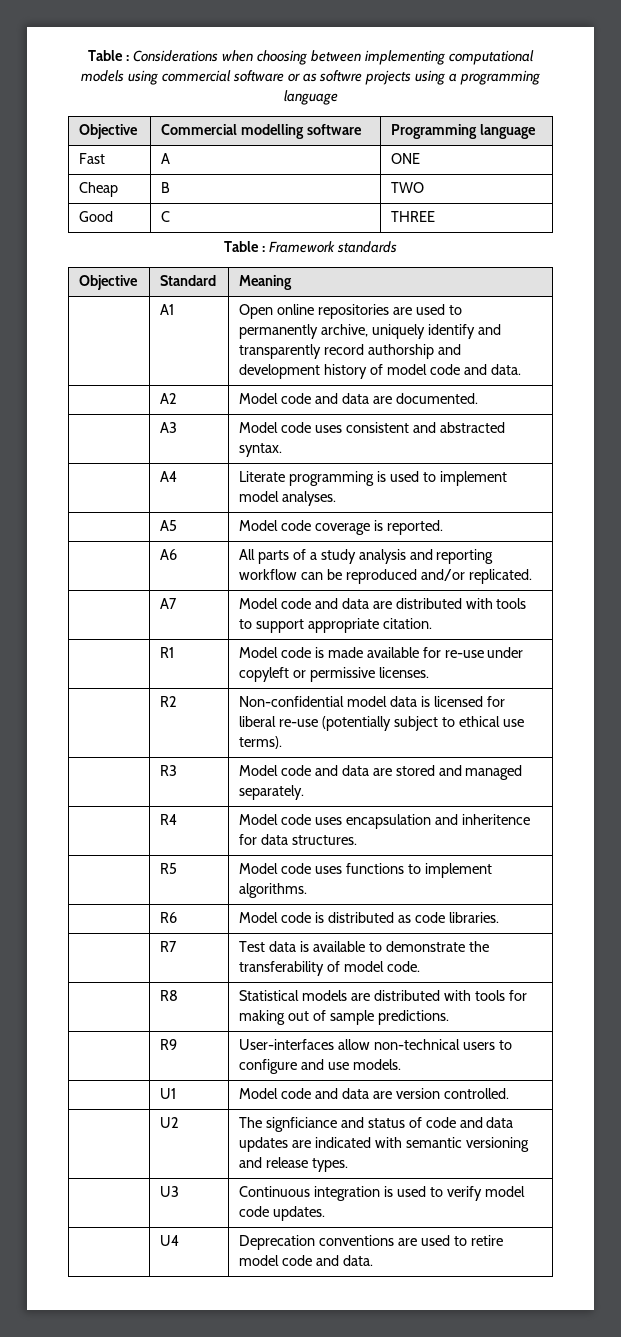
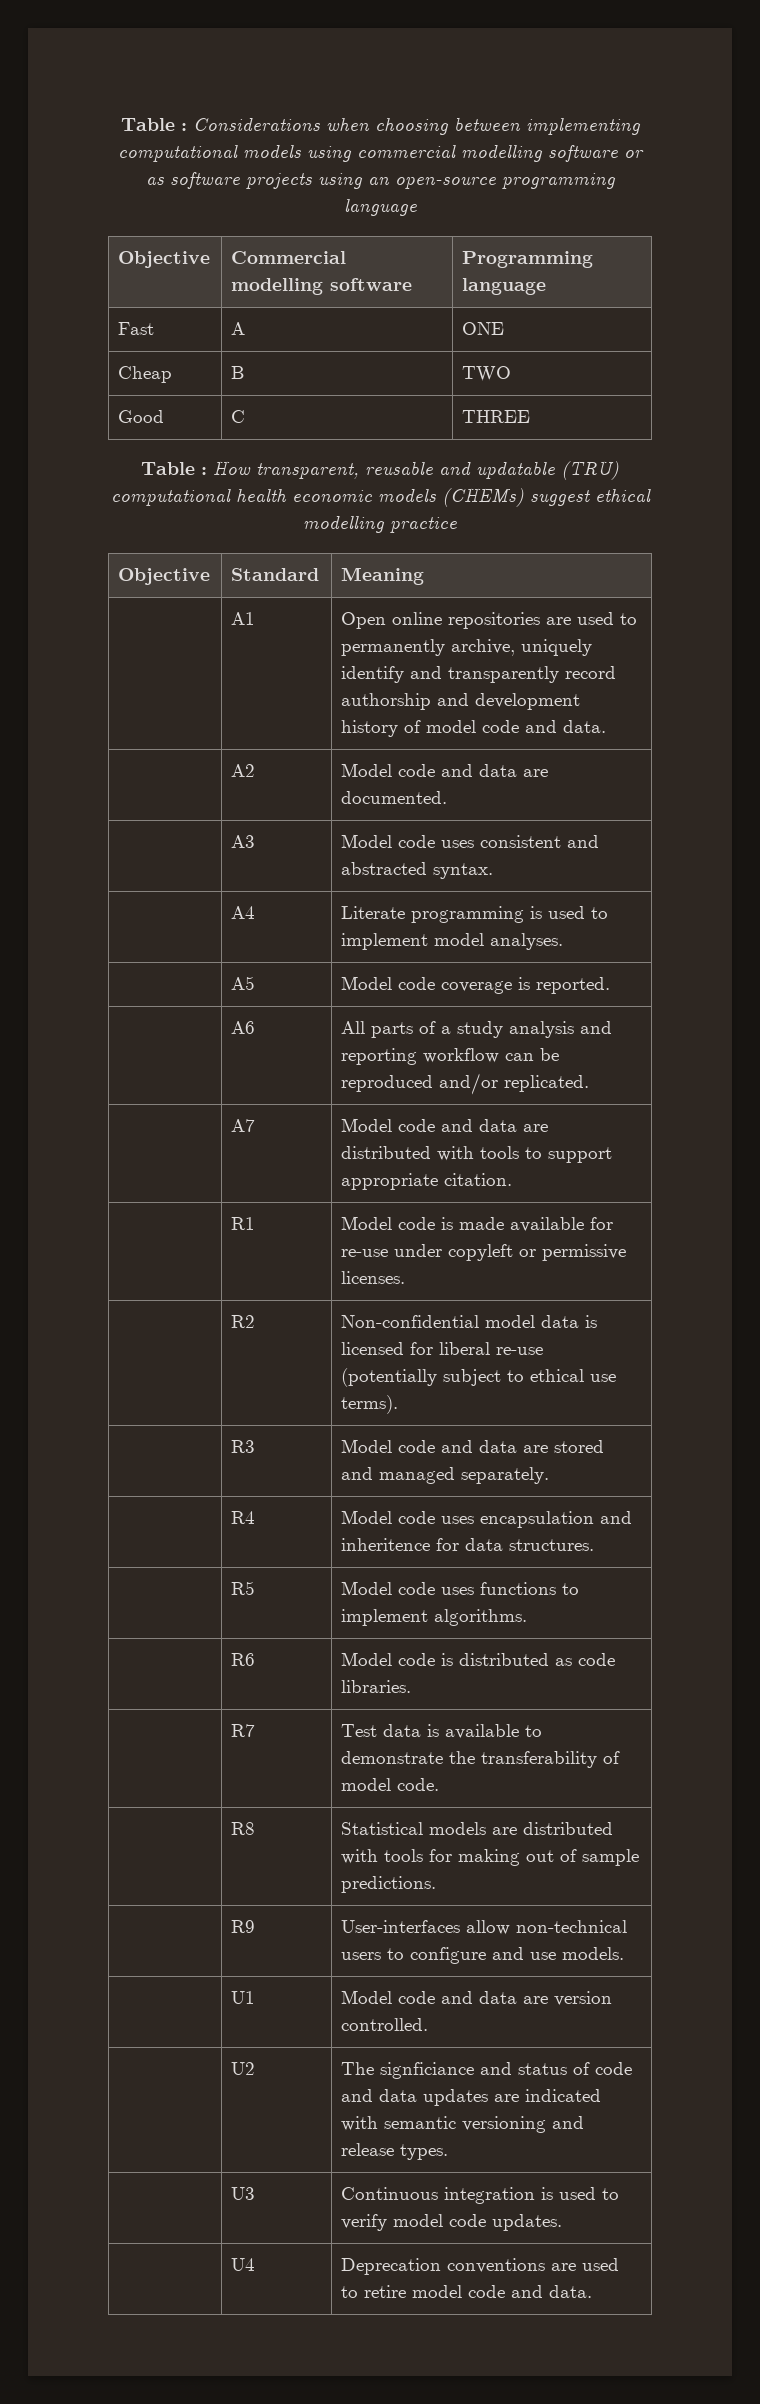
(231, 76) none -> [461,145,543,162] modelling
[319,70,363,82] softwre -> [169,172,240,189] software
[449,73,458,82] a -> [367,176,496,189] an open-source
[268,241,397,253] Framework standards -> [213,461,619,480] [110,488,651,507] [303,516,457,533] How transparent, reusable and updatable (TRU) computational health economic models (CHEMs) suggest ethical modelling practice

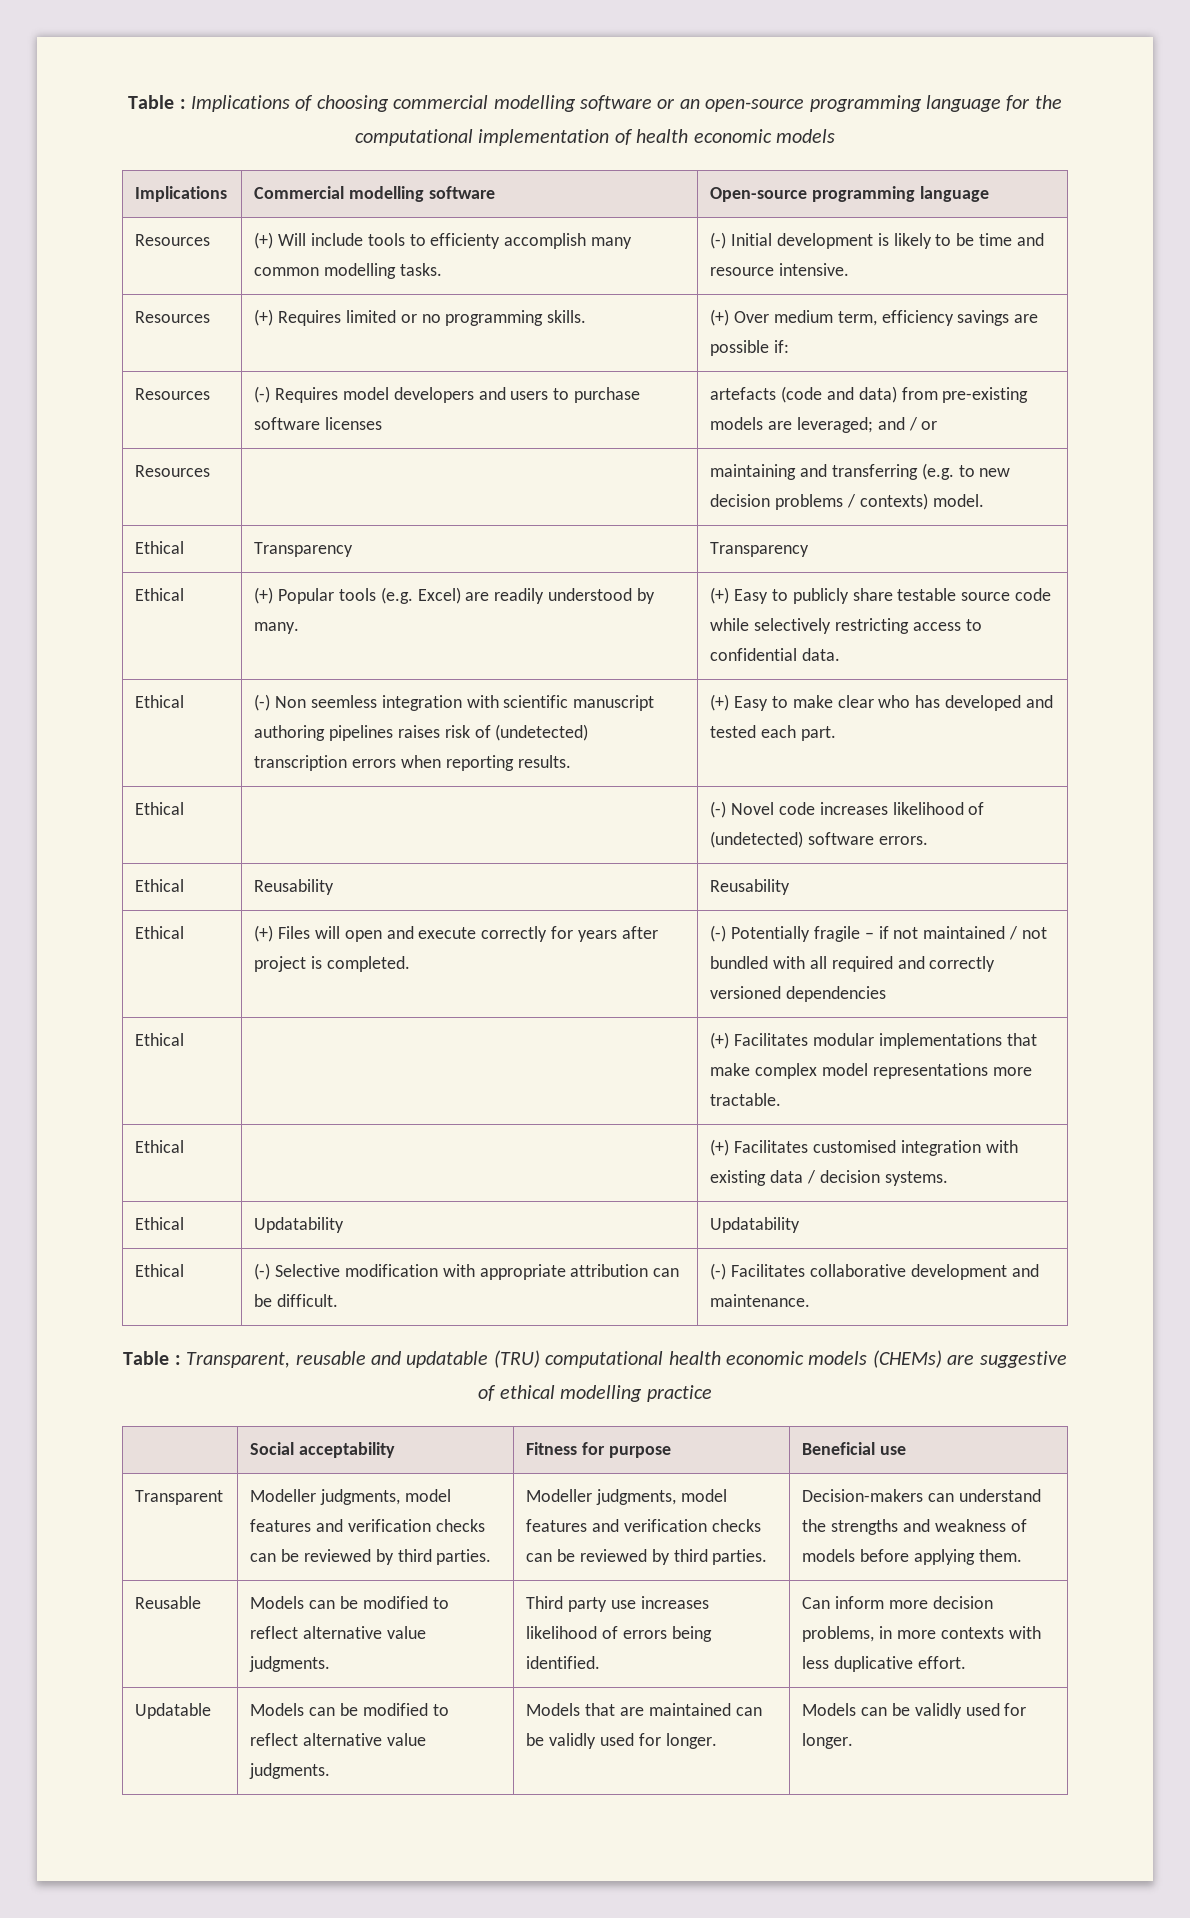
[120,117,641,135] [118,145,644,162] [145,172,616,189] [343,199,417,216] [118,251,211,268] Table : Considerations when choosing between implementing computational models using commercial modelling software or as software projects using an open-source programming language // Objective -> [128,95,1062,112] [355,129,835,146] [135,186,228,202] Table : Implications of choosing commercial modelling software or an open-source programming language for the computational implementation of health economic models // Implications
[462,251,594,268] [462,278,547,295] [118,322,155,335] [231,322,246,335] [462,322,505,335] [118,366,173,383] [231,366,245,379] [462,366,512,382] [118,410,165,423] [231,410,246,423] [462,410,531,423] [141,461,359,479] Programming language // Fast | A | ONE // Cheap | B | TWO // Good | C | THREE // Table : How transparent, -> [710,186,989,202] [135,234,211,246] [254,232,633,249] [254,263,442,279] [710,232,1044,249] [710,263,849,276] [135,311,211,323] [254,309,587,326] [710,309,1039,326] [710,340,789,356] [135,388,211,400] [254,386,641,403] [254,417,382,430] [710,386,1029,403] [710,417,938,433] [135,465,211,477] [710,463,1011,480] [710,493,984,510] [135,541,185,554] [254,542,354,557] [710,542,810,557] [135,588,185,601] [254,587,655,604] [254,622,300,634] [710,587,1052,604] [710,618,982,634] [710,648,840,661] [135,695,185,708] [254,694,655,711] [254,724,589,741] [254,755,571,771] [710,694,1053,711] [710,725,836,741] [135,802,185,815] [710,801,985,818] [710,831,928,848] [135,879,185,892] [254,879,335,895] [710,879,791,895] [135,926,185,939] [254,925,658,942] [254,956,410,972] [710,925,1047,942] [710,956,996,972] [710,986,886,1002] [135,1033,185,1046] [710,1032,1037,1049] [710,1063,1032,1079] [710,1093,782,1106] [135,1140,185,1153] [710,1139,1018,1156] [710,1170,948,1186] [135,1217,185,1230] [254,1217,345,1233] [710,1217,801,1233] [135,1264,185,1277] [254,1263,680,1280] [254,1294,338,1307] [710,1263,1039,1280] [710,1294,811,1307] [123,1351,291,1368] Open-source programming language // Resources | (+) Will include tools to efficienty accomplish many common modelling tasks. | (-) Initial development is likely to be time and resource intensive. // Resources | (+) Requires limited or no programming skills. | (+) Over medium term, efficiency savings are possible if: // Resources | (-) Requires model developers and users to purchase software licenses | artefacts (code and data) from pre-existing models are leveraged; and / or // Resources | | maintaining and transferring (e.g. to new decision problems / contexts) model. // Ethical | Transparency | Transparency // Ethical | (+) Popular tools (e.g. Excel) are readily understood by many. | (+) Easy to publicly share testable source code while selectively restricting access to confidential data. // Ethical | (-) Non seemless integration with scientific manuscript authoring pipelines raises risk of (undetected) transcription errors when reporting results. | (+) Easy to make clear who has developed and tested each part. // Ethical | | (-) Novel code increases likelihood of (undetected) software errors. // Ethical | Reusability | Reusability // Ethical | (+) Files will open and execute correctly for years after project is completed. | (-) Potentially fragile – if not maintained / not bundled with all required and correctly versioned dependencies // Ethical | | (+) Facilitates modular implementations that make complex model representations more tractable. // Ethical | | (+) Facilitates customised integration with existing data / decision systems. // Ethical | Updatability | Updatability // Ethical | (-) Selective modification with appropriate attribution can be difficult. | (-) Facilitates collaborative development and maintenance. // Table : Transparent,
[529,490,591,506] suggest -> [947,1351,1067,1368] [478,1385,497,1401] are suggestive of
[118,568,211,585] [231,568,320,581] [341,567,425,585] [231,612,256,625] [341,612,638,629] [341,639,593,656] [341,666,617,683] [341,693,581,710] [341,720,607,737] [231,764,256,777] [341,763,549,777] [341,791,448,804] [231,835,256,848] [341,834,600,848] [341,862,494,879] [231,906,256,919] [341,906,609,923] [341,933,564,950] [231,976,256,990] [341,976,611,994] [231,1021,256,1034] [341,1021,613,1038] [341,1048,560,1065] [341,1073,590,1095] [231,1119,256,1132] [341,1118,549,1132] [341,1146,613,1163] [341,1173,513,1190] [231,1217,256,1230] [341,1216,614,1232] [341,1244,627,1261] [341,1271,406,1284] [231,1315,256,1328] [341,1315,598,1328] [341,1342,544,1355] [341,1368,617,1387] [341,1395,399,1414] [231,1440,256,1453] [341,1439,605,1453] [341,1467,550,1484] [231,1511,256,1524] [341,1510,633,1528] [341,1538,595,1551] [231,1581,256,1595] [341,1581,580,1595] [341,1609,528,1626] [231,1653,256,1666] [341,1652,616,1666] [341,1680,412,1693] [231,1724,256,1737] [341,1724,543,1739] [341,1751,621,1768] [341,1778,440,1791] [231,1822,256,1835] [341,1822,614,1835] [341,1849,640,1866] [341,1876,437,1893] [231,1920,256,1933] [341,1920,628,1935] [341,1947,625,1964] [231,1991,256,2004] [341,1990,613,2006] [341,2018,429,2031] [231,2062,256,2075] [341,2062,633,2079] [341,2089,602,2106] [341,2116,585,2133] [341,2143,449,2160] [231,2187,256,2200] [341,2187,620,2204] [341,2214,563,2231] [231,2258,256,2271] [341,2258,620,2275] [341,2285,593,2298] Objective | Standard | Meaning // | A1 | Open online repositories are used to permanently archive, uniquely identify and transparently record authorship and development history of model code and data. // | A2 | Model code and data are documented. // | A3 | Model code uses consistent and abstracted syntax. // | A4 | Literate programming is used to implement model analyses. // | A5 | Model code coverage is reported. // | A6 | All parts of a study analysis and reporting workflow can be reproduced and/or replicated. // | A7 | Model code and data are distributed with tools to support appropriate citation. // | R1 | Model code is made available for re-use under copyleft or permissive licenses. // | R2 | Non-confidential model data is licensed for liberal re-use (potentially subject to ethical use terms). // | R3 | Model code and data are stored and managed separately. // | R4 | Model code uses encapsulation and inheritence for data structures. // | R5 | Model code uses functions to implement algorithms. // | R6 | Model code is distributed as code libraries. // | R7 | Test data is available to demonstrate the transferability of model code. // | R8 | Statistical models are distributed with tools for making out of sample predictions. // | R9 | User-interfaces allow non-technical users to configure and use models. // | U1 | Model code and data are version controlled. // | U2 | The signficiance and status of code and data updates are indicated with semantic versioning and release types. // | U3 | Continuous integration is used to verify model code updates. // | U4 | Deprecation conventions are used to retire model code and data. -> [250,1442,395,1458] [526,1442,671,1458] [802,1442,906,1455] [135,1490,224,1505] [250,1489,451,1505] [250,1519,485,1532] [250,1549,492,1565] [526,1489,727,1505] [526,1519,761,1532] [526,1549,768,1565] [802,1489,1041,1502] [802,1519,1027,1535] [802,1549,1022,1565] [135,1596,202,1609] [250,1596,449,1609] [250,1626,426,1639] [249,1656,331,1672] [526,1596,709,1612] [526,1626,712,1642] [526,1656,601,1669] [802,1596,993,1609] [802,1626,1041,1642] [802,1656,966,1672] [135,1703,212,1719] [250,1703,449,1716] [250,1733,426,1746] [249,1763,331,1779] [526,1703,762,1716] [526,1733,717,1749] [802,1703,1027,1719] [802,1733,854,1749] | Social acceptability | Fitness for purpose | Beneficial use // Transparent | Modeller judgments, model features and verification checks can be reviewed by third parties. | Modeller judgments, model features and verification checks can be reviewed by third parties. | Decision-makers can understand the strengths and weakness of models before applying them. // Reusable | Models can be modified to reflect alternative value judgments. | Third party use increases likelihood of errors being identified. | Can inform more decision problems, in more contexts with less duplicative effort. // Updatable | Models can be modified to reflect alternative value judgments. | Models that are maintained can be validly used for longer. | Models can be validly used for longer.

